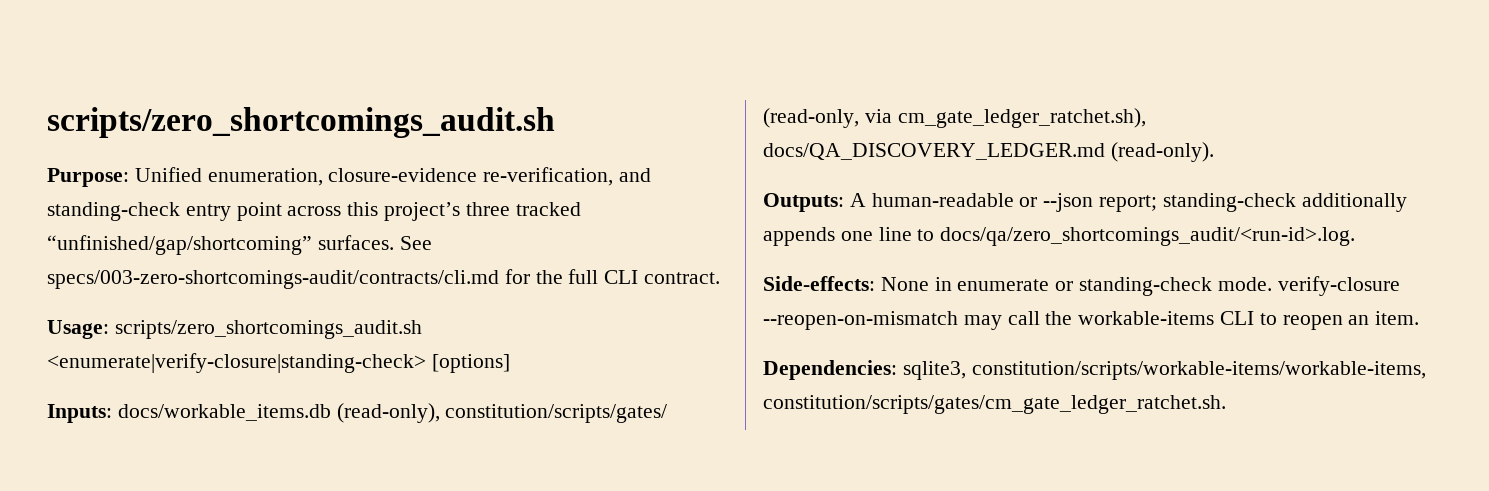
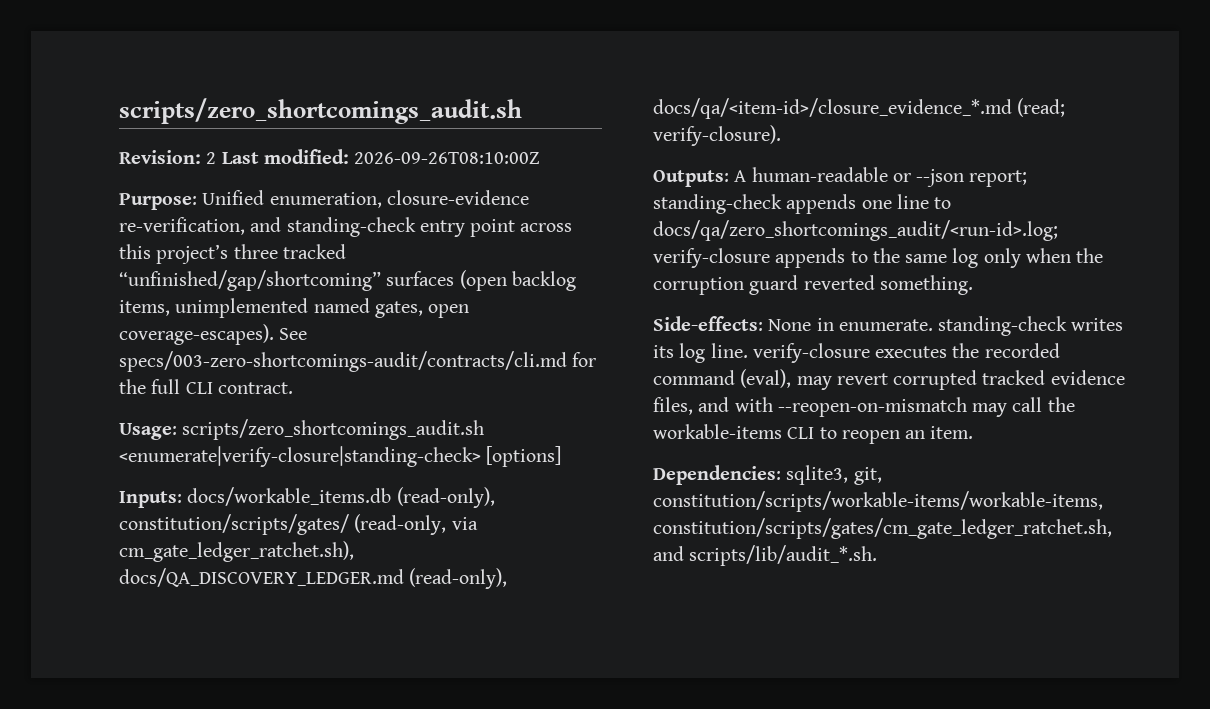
[47,107,555,138] scripts/zero_shortcomings_audit.sh -> [119,98,522,124] [119,149,541,164] scripts/zero_shortcomings_audit.sh // Revision: 2 Last modified: 2026-09-26T08:10:00Z
[317,235,394,250] surfaces. -> [386,270,576,291] [119,298,470,318] [119,324,274,345] surfaces (open backlog items, unimplemented named gates, open coverage-escapes).
[1110,142,1214,162] (read-only). -> [409,568,508,589] [653,98,1066,119] [653,125,781,146] (read-only), docs/qa/<item-id>/closure_evidence_*.md (read; verify-closure).
[1301,193,1407,212] additionally -> (782, 204) none
[940,227,1356,246] [763,276,1400,296] docs/qa/zero_shortcomings_audit/<run-id>.log. // Side-effects: None in enumerate or standing-check mode. verify-closure -> [653,220,1058,241] [653,248,1104,268] [653,275,973,295] [653,316,1124,336] [653,343,1060,363] [653,369,1125,390] [653,397,773,415] docs/qa/zero_shortcomings_audit/<run-id>.log; verify-closure appends to the same log only when the corruption guard reverted something. // Side-effects: None in enumerate. standing-check writes its log line. verify-closure executes the recorded command (eval), may revert corrupted tracked evidence files, and with
[971,361,1426,380] [763,395,1226,414] constitution/scripts/workable-items/workable-items, constitution/scripts/gates/cm_gate_ledger_ratchet.sh. -> [853,467,882,485] [653,491,1103,512] [653,518,1112,539] [653,545,878,566] git, constitution/scripts/workable-items/workable-items, constitution/scripts/gates/cm_gate_ledger_ratchet.sh, and scripts/lib/audit_*.sh.

